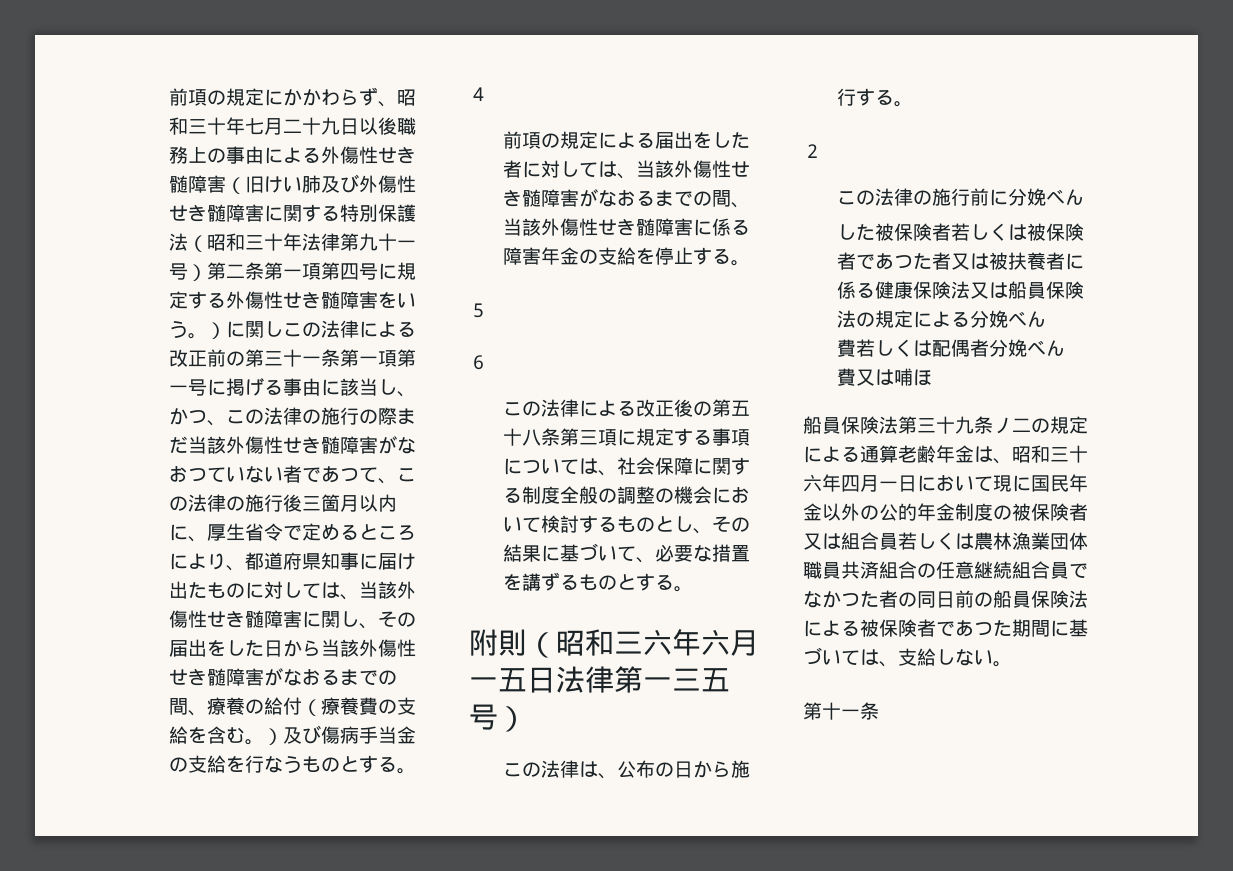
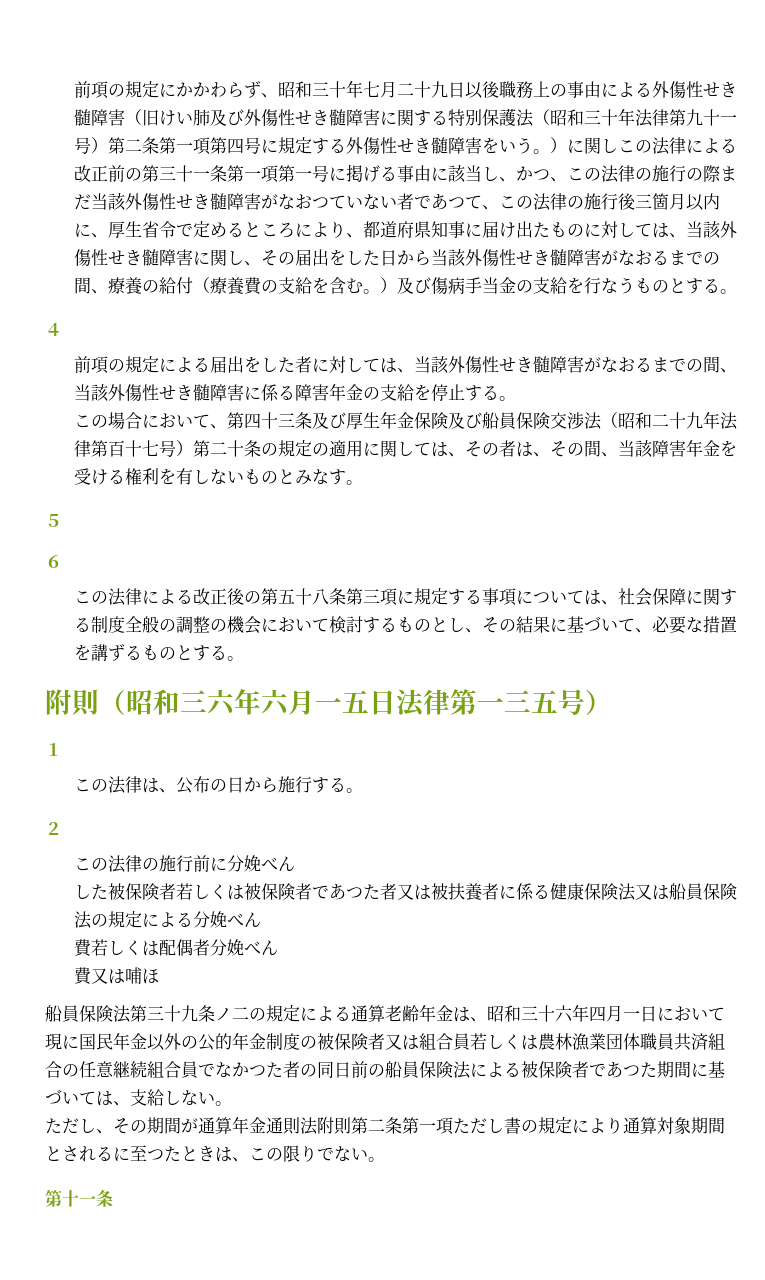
(751, 263) none -> [74,411,739,430] [74,439,738,458] [74,468,364,485] // この場合において、第四十三条及び厚生年金保険及び船員保険交渉法（昭和二十九年法律第百十七号）第二十条の規定の適用に関しては、その者は、その間、当該障害年金を受ける権利を有しないものとみなす。
(527, 719) none -> [45,743,62,756] // １
(1012, 664) none -> [45,1116,725,1135] [45,1145,385,1162] // ただし、その期間が通算年金通則法附則第二条第一項ただし書の規定により通算対象期間とされるに至つたときは、この限りでない。

